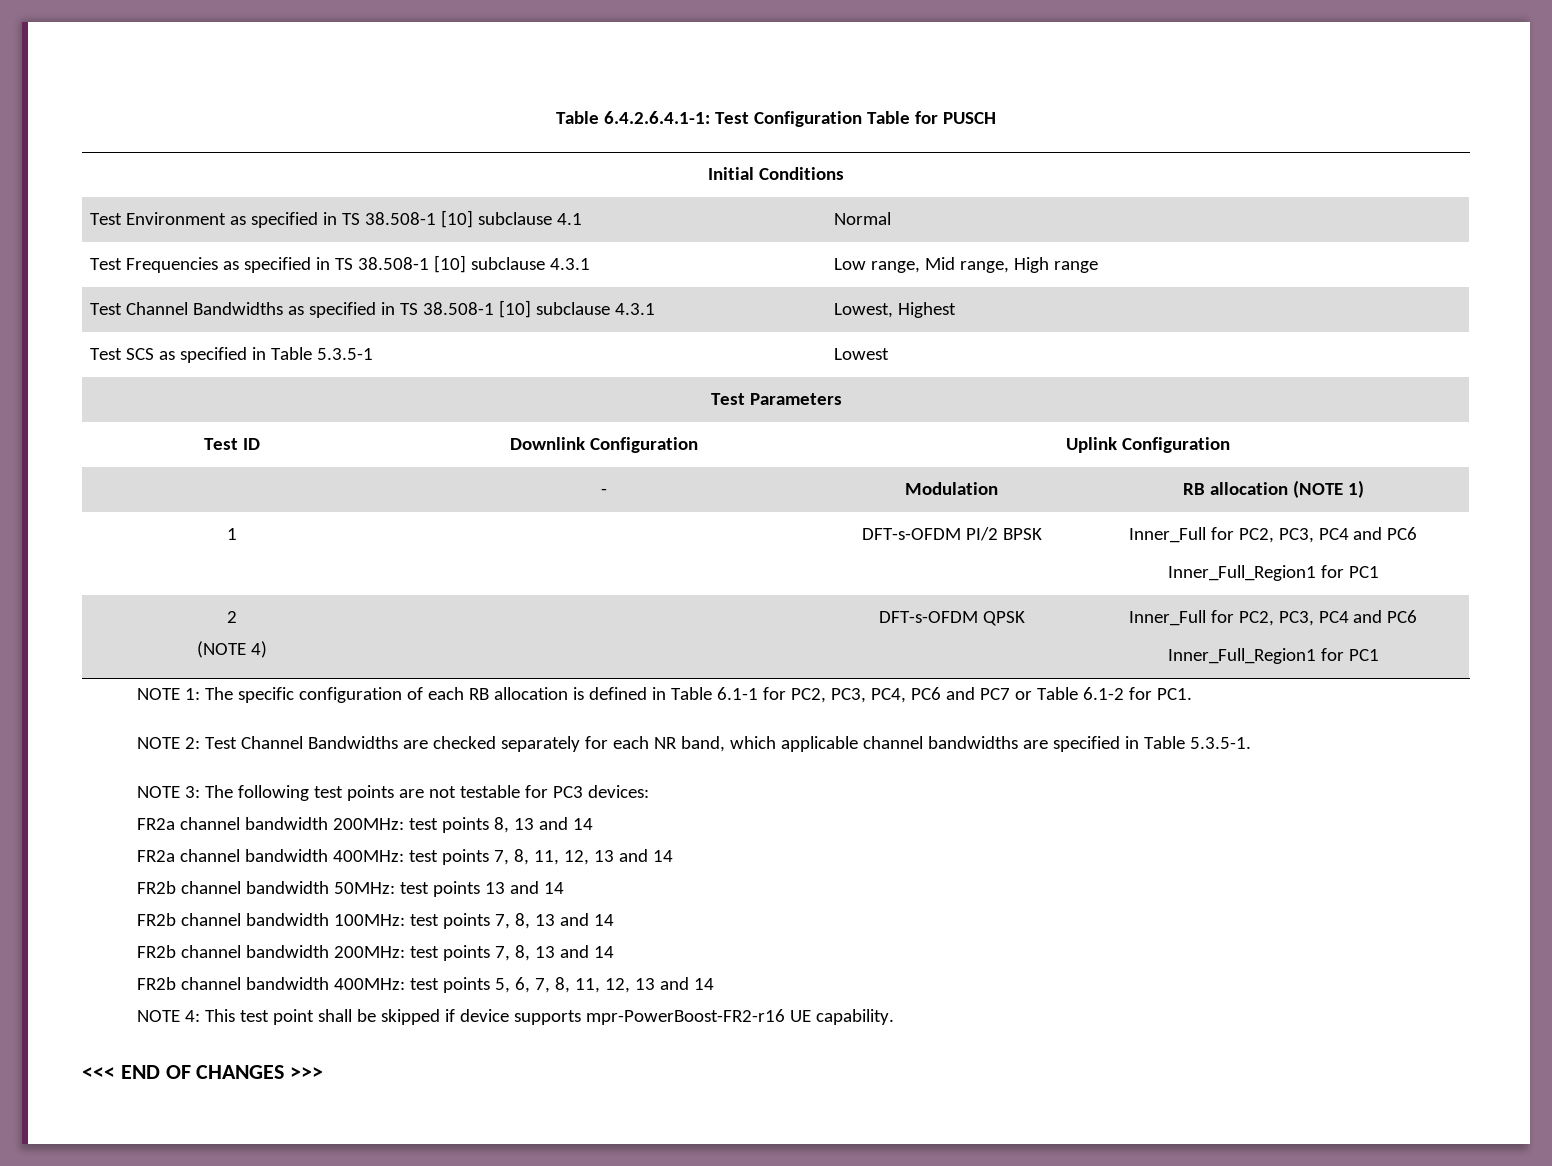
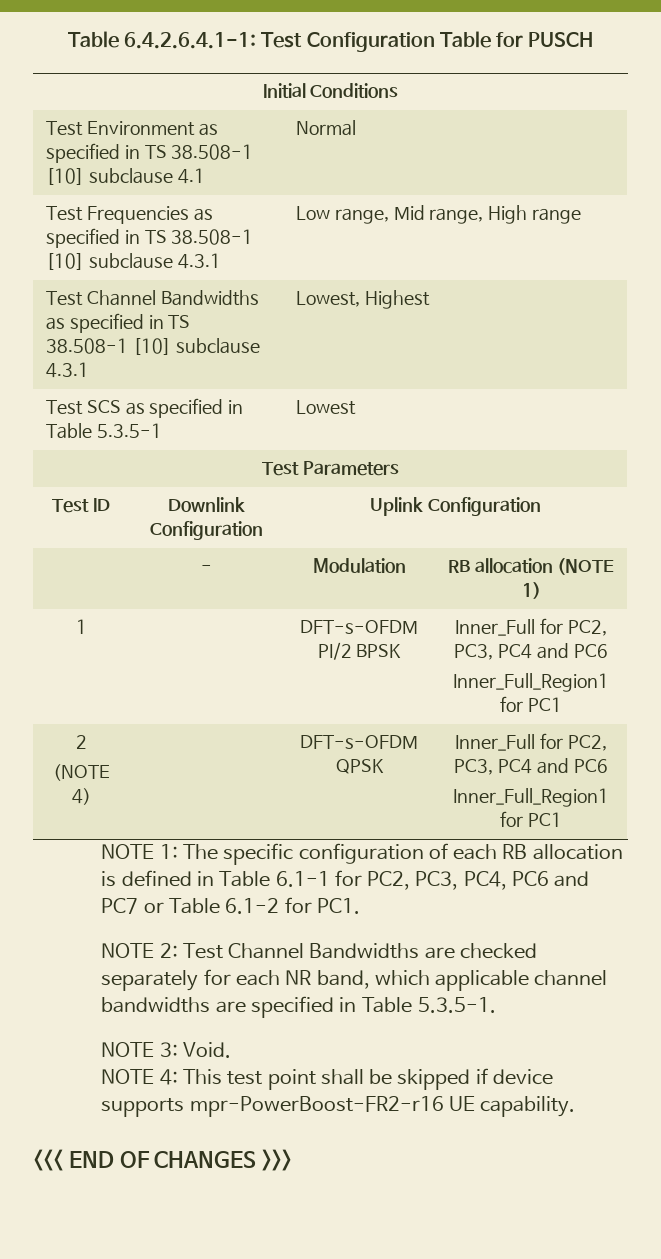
[205,785,650,801] [137,817,594,833] [137,849,674,865] [137,881,565,897] [137,913,615,929] [137,945,615,961] [137,977,715,993] The following test points are not testable for PC3 devices: // FR2a channel bandwidth 200MHz: test points 8, 13 and 14 // FR2a channel bandwidth 400MHz: test points 7, 8, 11, 12, 13 and 14 // FR2b channel bandwidth 50MHz: test points 13 and 14 // FR2b channel bandwidth 100MHz: test points 7, 8, 13 and 14 // FR2b channel bandwidth 200MHz: test points 7, 8, 13 and 14 // FR2b channel bandwidth 400MHz: test points 5, 6, 7, 8, 11, 12, 13 and 14 -> [182,1042,231,1058] Void.

